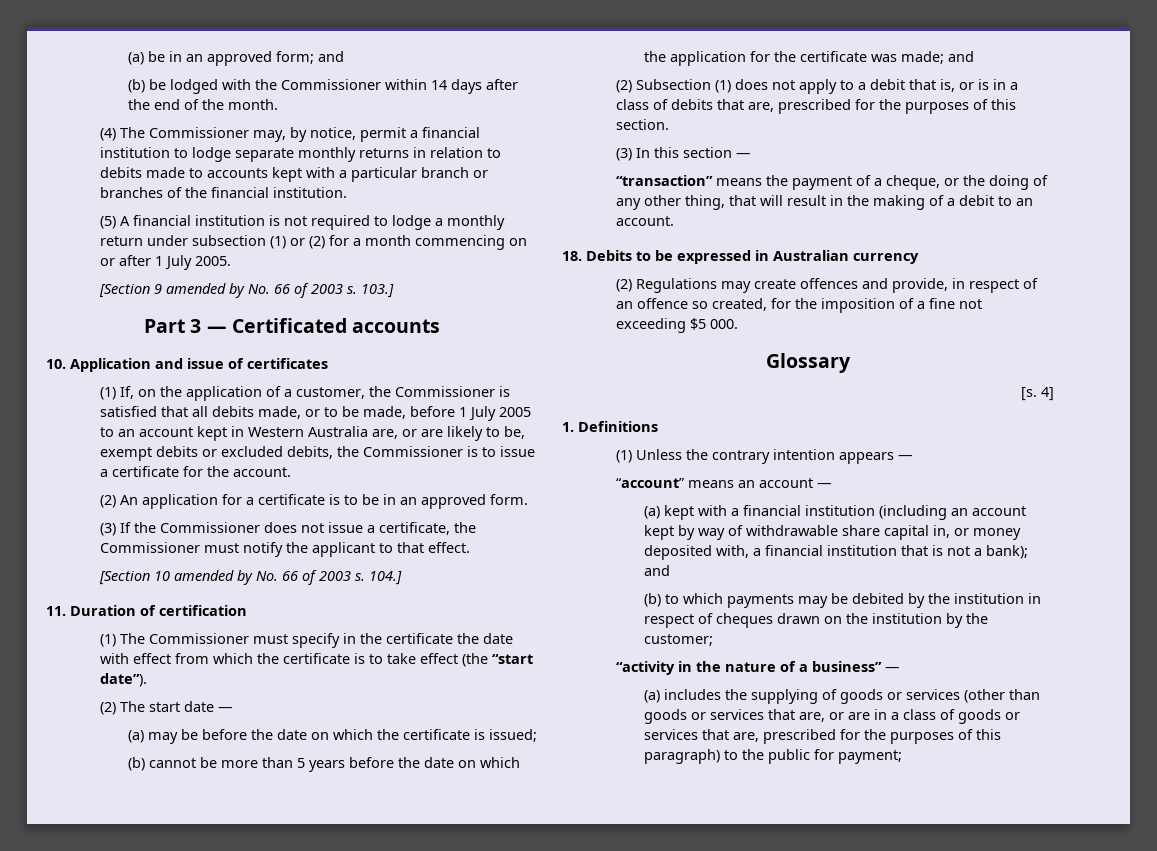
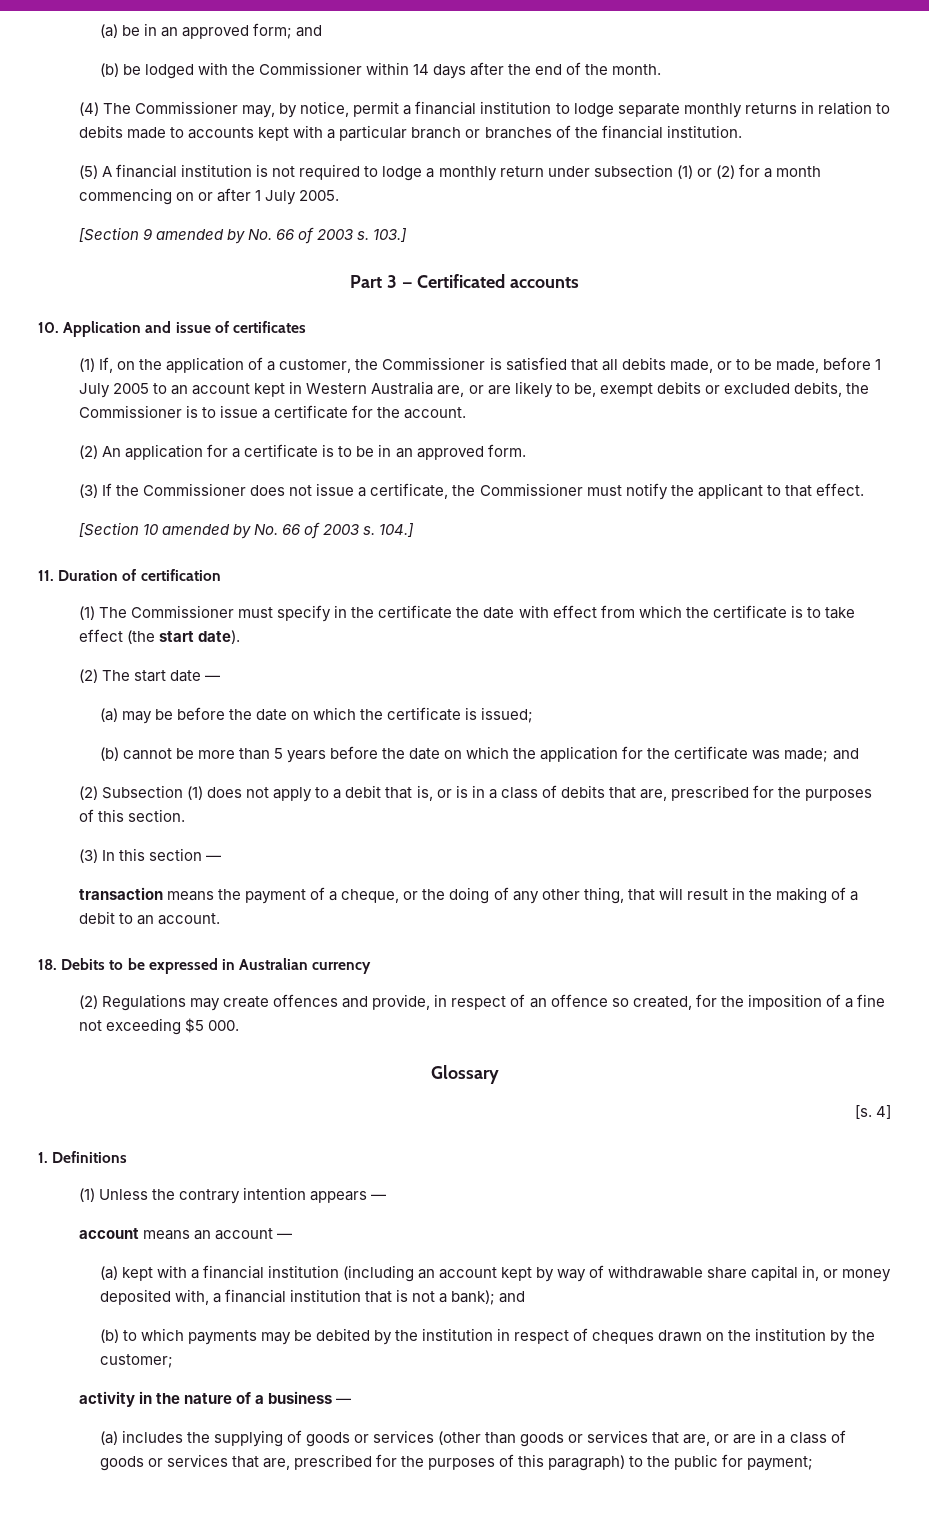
[492,654,534,664] [100,673,148,687] “start date”). -> [159,630,241,644] start date).
[616,175,714,186] “transaction” -> [79,887,164,900] transaction
[616,478,686,488] “account” -> [79,1228,140,1239] account
[616,661,676,675] “activity -> [79,1391,136,1407] activity
[812,661,883,672] business” -> [268,1391,333,1404] business

